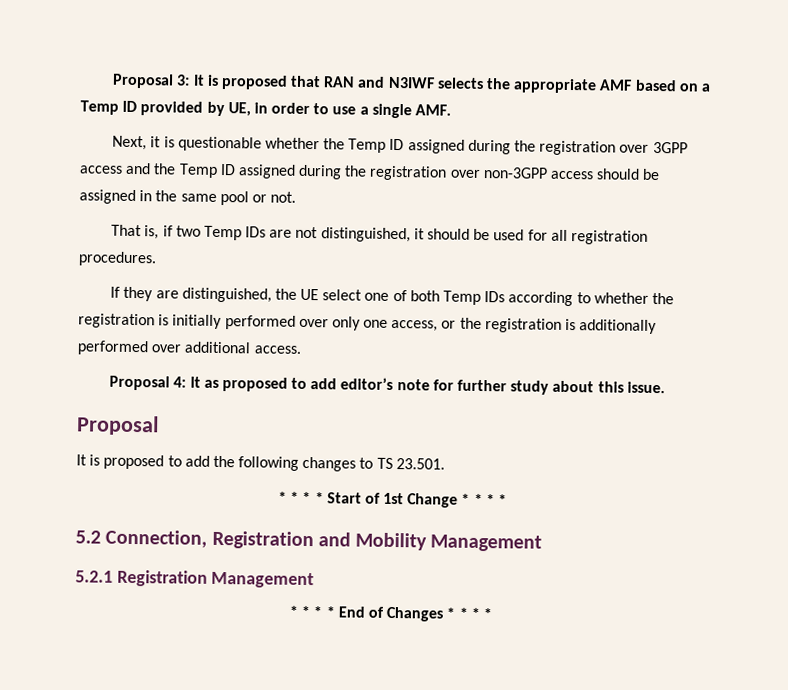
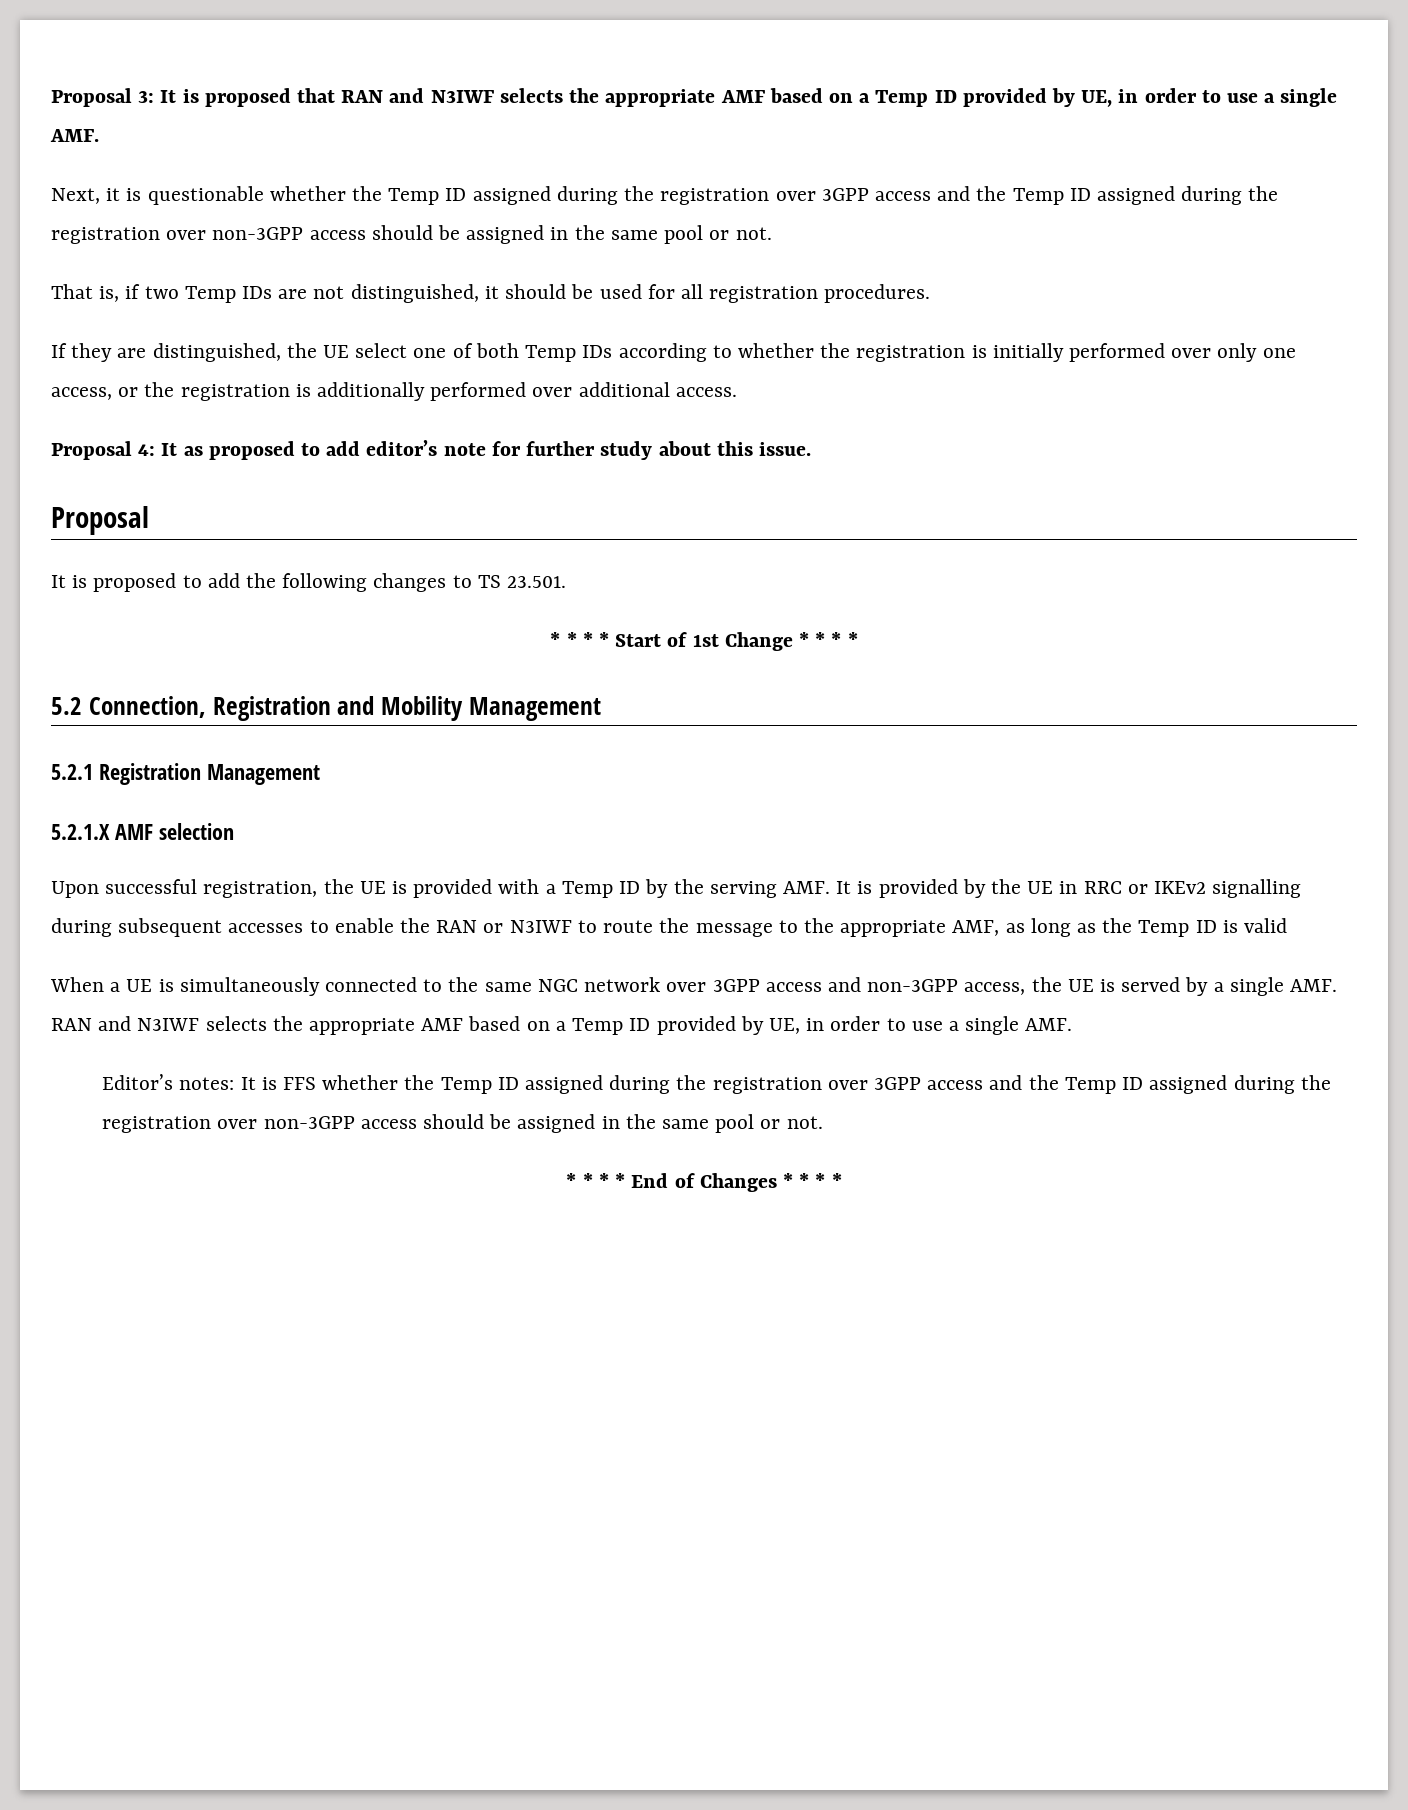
(315, 580) none -> [51,823,234,840] [51,879,1302,898] [51,918,1288,937] [50,977,1338,996] [51,1016,1073,1035] [102,1074,1331,1094] [102,1114,823,1133] // 5.2.1.X AMF selection // Upon successful registration, the UE is provided with a Temp ID by the serving AMF. It is provided by the UE in RRC or IKEv2 signalling during subsequent accesses to enable the RAN or N3IWF to route the message to the appropriate AMF, as long as the Temp ID is valid // When a UE is simultaneously connected to the same NGC network over 3GPP access and non-3GPP access, the UE is served by a single AMF. RAN and N3IWF selects the appropriate AMF based on a Temp ID provided by UE, in order to use a single AMF. // Editor’s notes: It is FFS whether the Temp ID assigned during the registration over 3GPP access and the Temp ID assigned during the registration over non-3GPP access should be assigned in the same pool or not.

